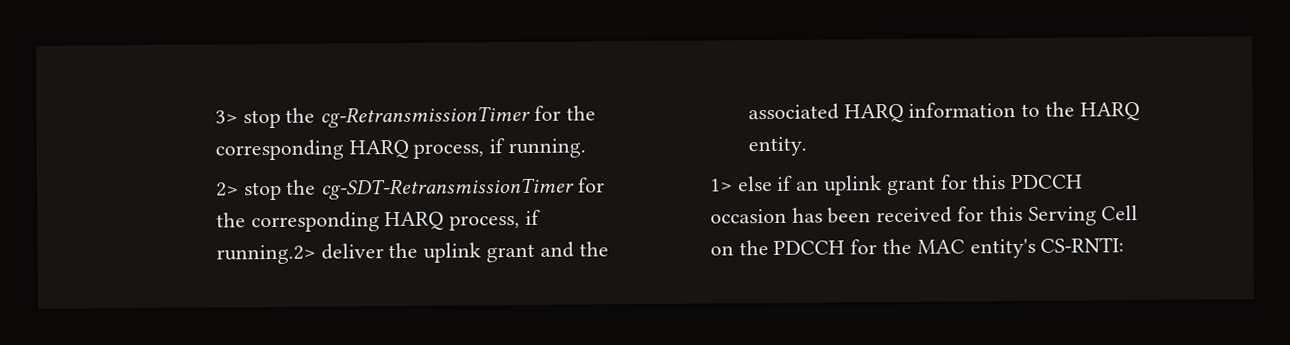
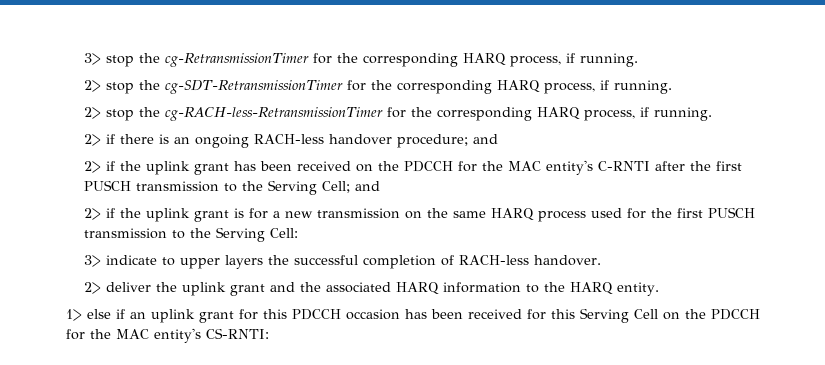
[215,244,316,265] running.2> -> [613,80,672,94] [83,107,712,121] [83,134,498,148] [83,160,742,175] [83,180,380,195] [83,207,755,222] [83,227,298,242] [83,255,601,269] [83,282,101,294] running. // 2> stop the cg-RACH-less-RetransmissionTimer for the corresponding HARQ process, if running. // 2> if there is an ongoing RACH-less handover procedure; and // 2> if the uplink grant has been received on the PDCCH for the MAC entity's C-RNTI after the first PUSCH transmission to the Serving Cell; and // 2> if the uplink grant is for a new transmission on the same HARQ process used for the first PUSCH transmission to the Serving Cell: // 3> indicate to upper layers the successful completion of RACH-less handover. // 2>

